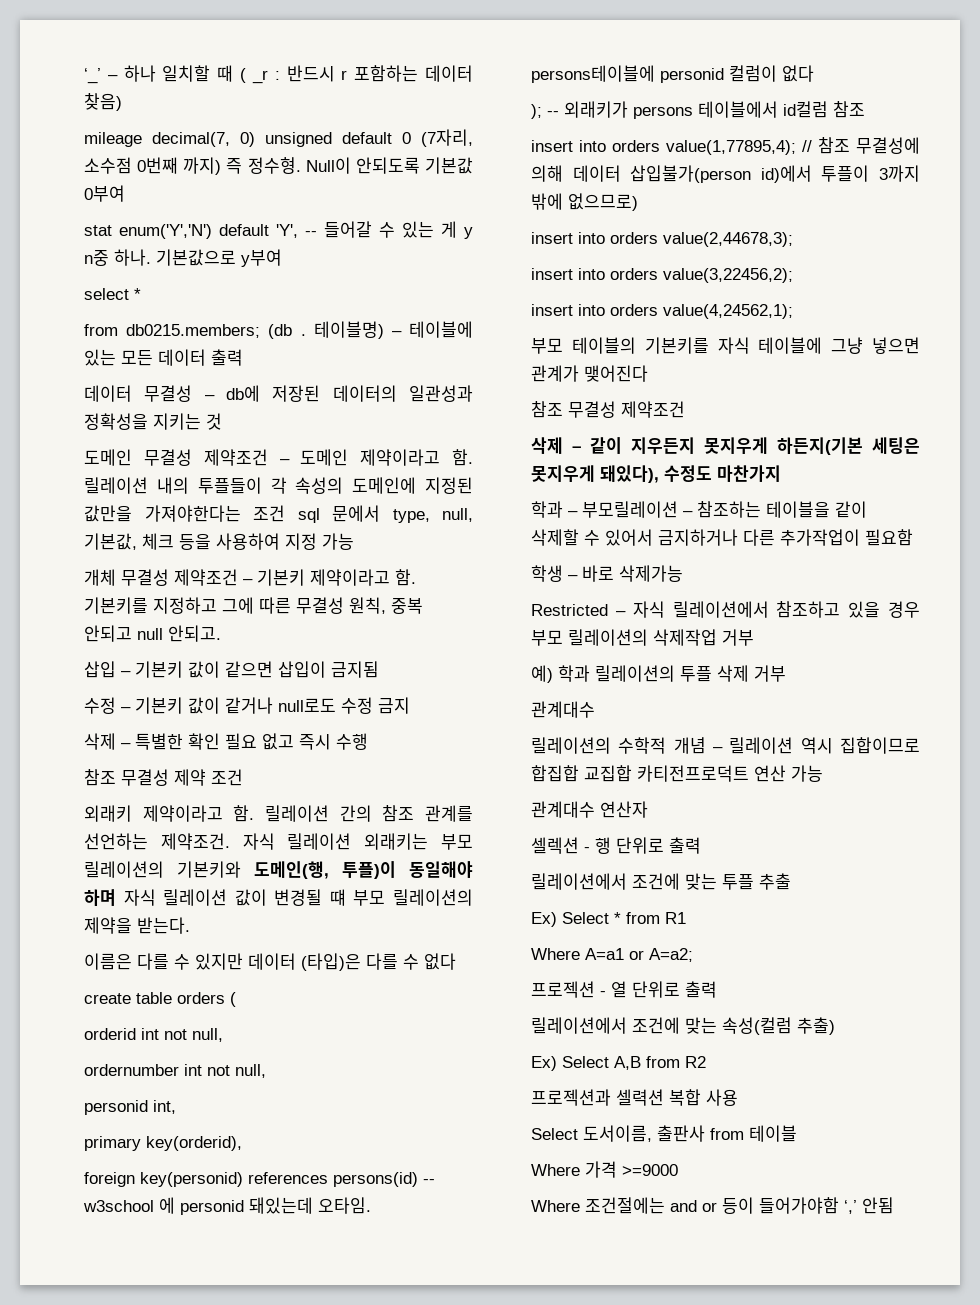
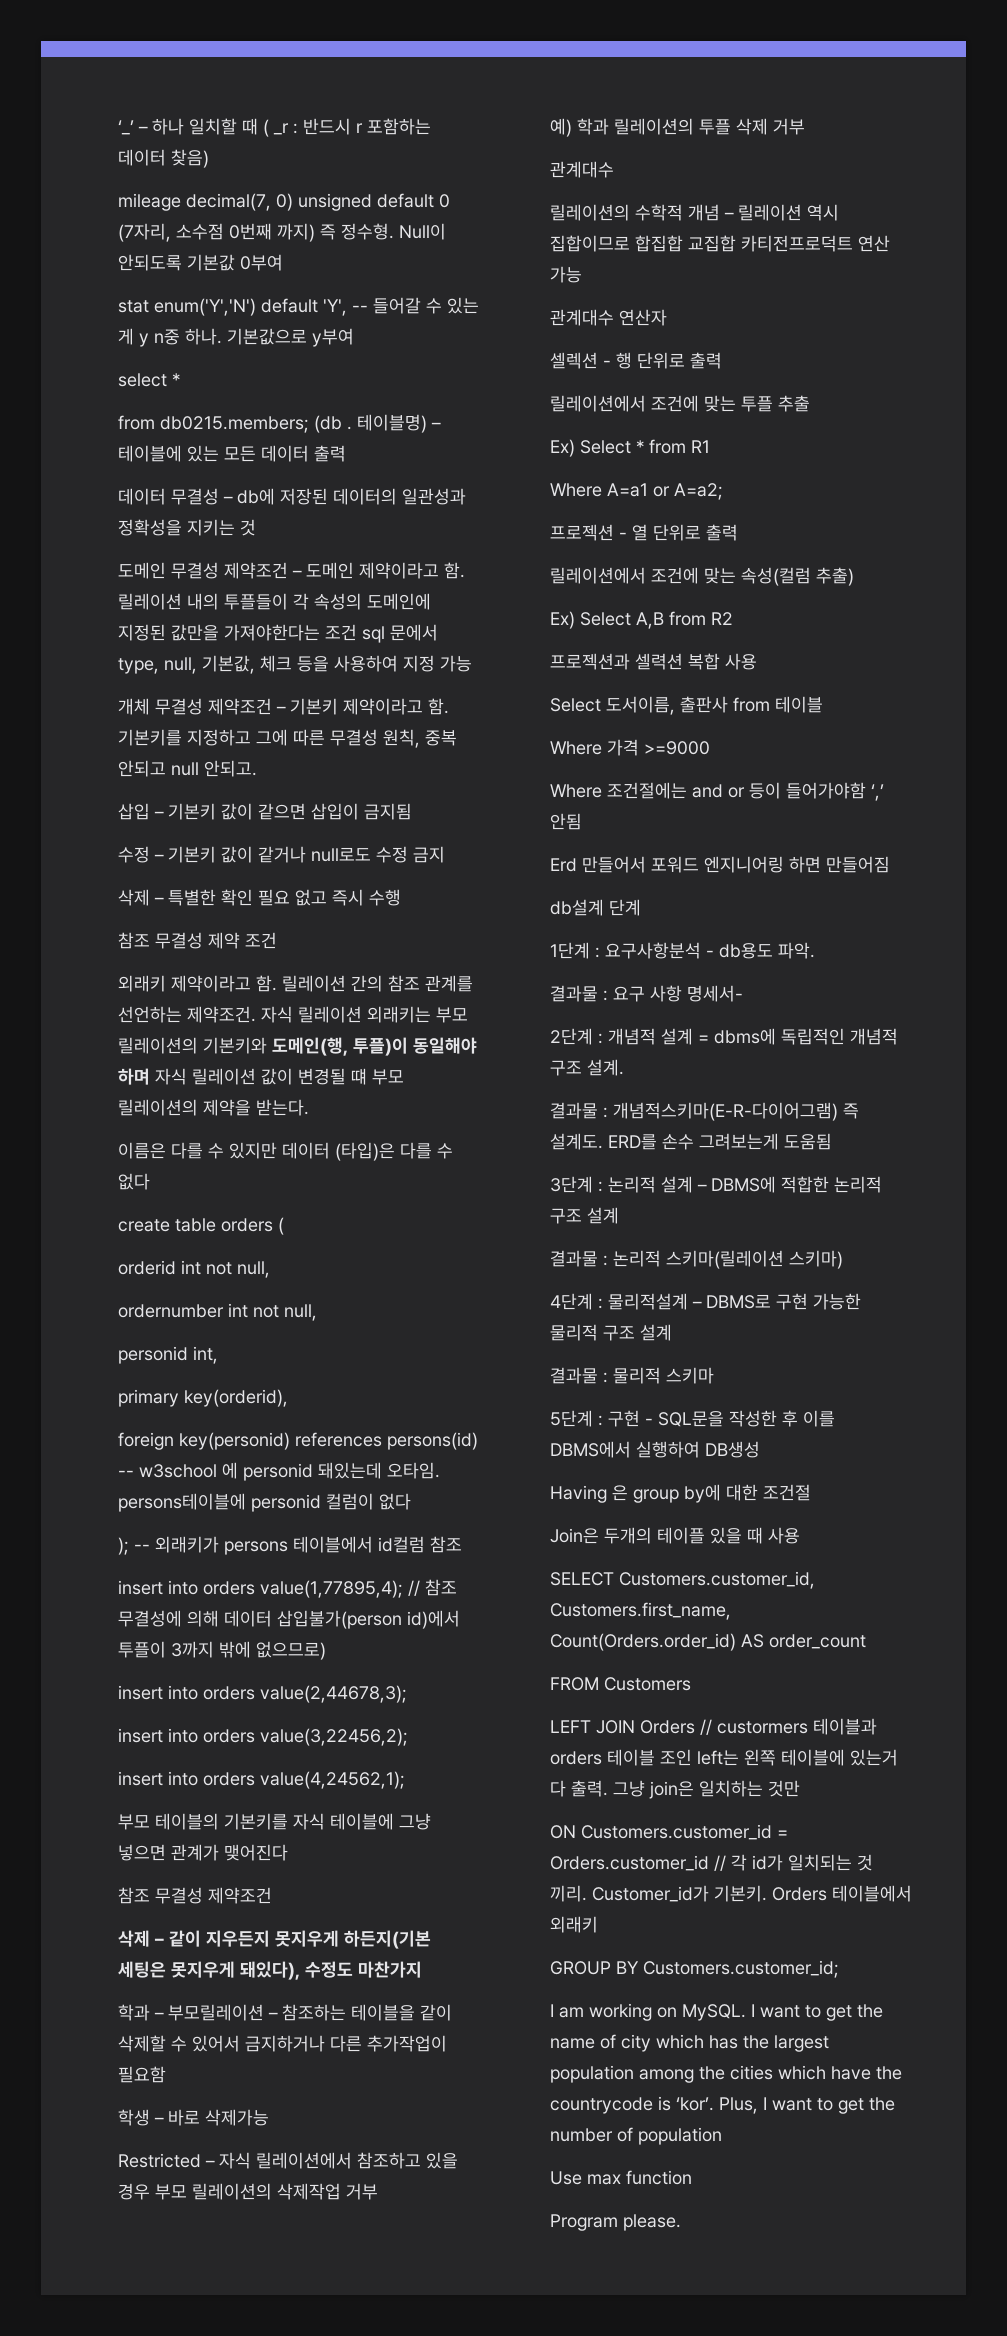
(895, 1205) none -> [550,856,891,873] [550,899,642,916] [550,942,816,959] [550,985,744,1002] [550,1028,899,1045] [550,1059,625,1076] [550,1102,860,1121] [550,1133,833,1150] [550,1176,883,1193] [550,1207,620,1224] [550,1250,844,1269] [550,1293,862,1310] [550,1324,673,1341] [550,1367,715,1384] [550,1410,836,1427] [550,1441,761,1458] [550,1484,812,1503] [550,1527,801,1544] [550,1571,816,1589] [550,1602,732,1620] [550,1633,867,1651] [550,1677,692,1691] [550,1718,878,1735] [550,1749,899,1766] [550,1780,801,1799] [550,1824,789,1840] [550,1854,874,1871] [550,1885,913,1902] [550,1916,599,1933] [550,1960,840,1978] [550,2003,884,2021] [550,2034,830,2052] [550,2065,903,2083] [550,2096,896,2114] [550,2127,723,2145] [550,2170,693,2185] [550,2214,682,2231] // Erd 만들어서 포워드 엔지니어링 하면 만들어짐 // db설계 단계 // 1단계 : 요구사항분석 - db용도 파악. // 결과물 : 요구 사항 명세서- // 2단계 : 개념적 설계 = dbms에 독립적인 개념적 구조 설계. // 결과물 : 개념적스키마(E-R-다이어그램) 즉 설계도. ERD를 손수 그려보는게 도움됨 // 3단계 : 논리적 설계 – DBMS에 적합한 논리적 구조 설계 // 결과물 : 논리적 스키마(릴레이션 스키마) // 4단계 : 물리적설계 – DBMS로 구현 가능한 물리적 구조 설계 // 결과물 : 물리적 스키마 // 5단계 : 구현 - SQL문을 작성한 후 이를 DBMS에서 실행하여 DB생성 // Having 은 group by에 대한 조건절 // Join은 두개의 테이플 있을 때 사용 // SELECT Customers.customer_id, Customers.first_name, Count(Orders.order_id) AS order_count // FROM Customers // LEFT JOIN Orders // custormers 테이블과 orders 테이블 조인 left는 왼쪽 테이블에 있는거 다 출력. 그냥 join은 일치하는 것만 // ON Customers.customer_id = Orders.customer_id // 각 id가 일치되는 것 끼리. Customer_id가 기본키. Orders 테이블에서 외래키 // GROUP BY Customers.customer_id; // I am working on MySQL. I want to get the name of city which has the largest population among the cities which have the countrycode is ‘kor’. Plus, I want to get the number of population // Use max function // Program please.

